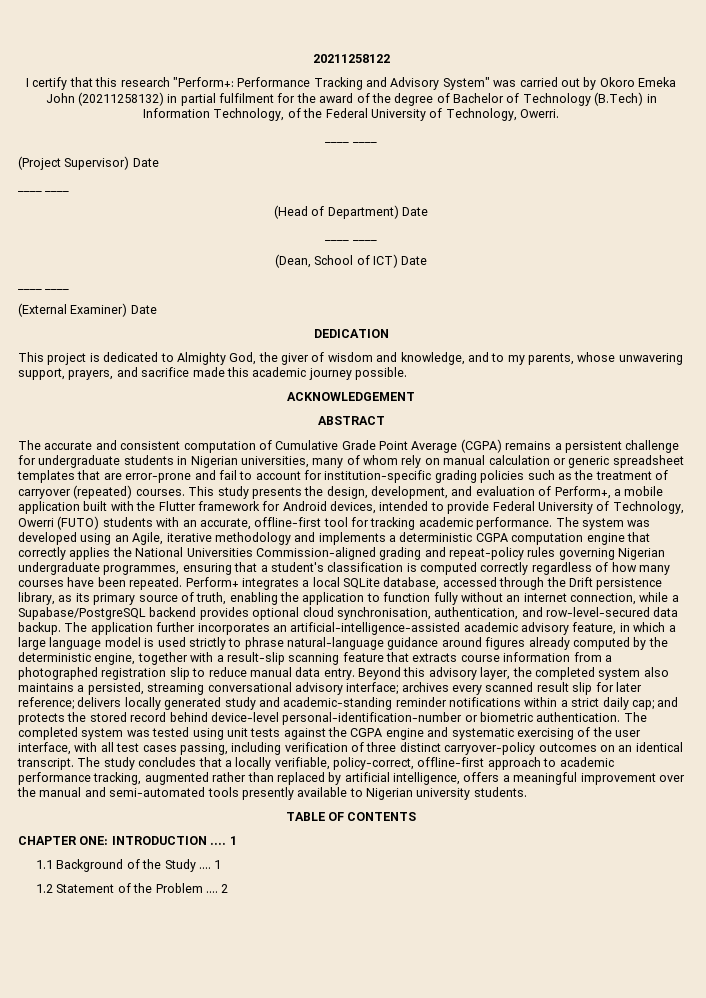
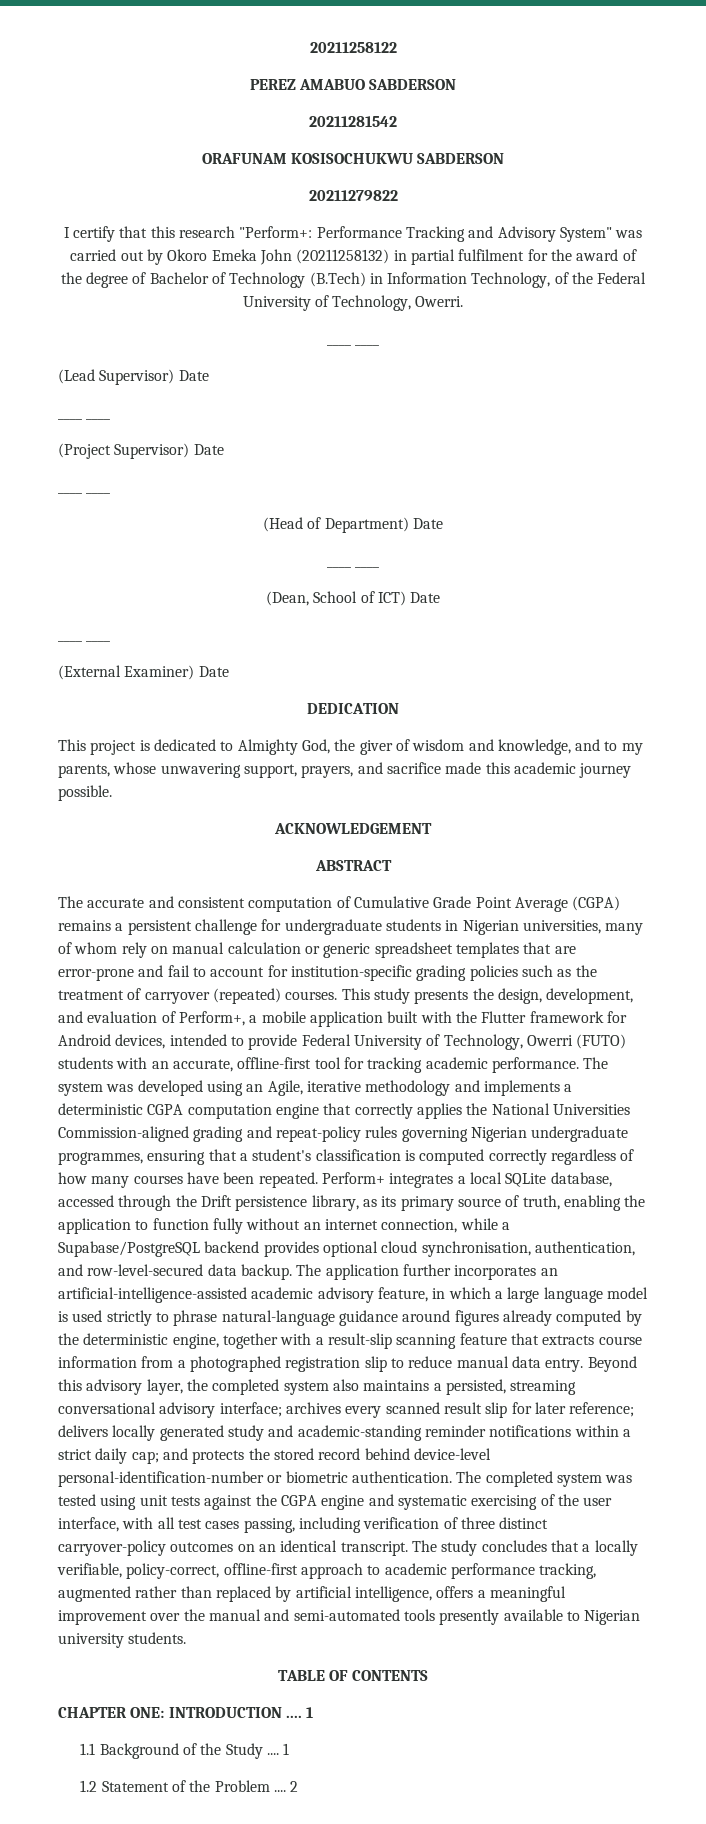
(390, 58) none -> [249,79,457,90] [309,116,397,127] [201,153,505,164] [308,190,398,201] // PEREZ AMABUO SABDERSON // 20211281542 // ORAFUNAM KOSISOCHUKWU SABDERSON // 20211279822
(377, 142) none -> [58,369,209,385] [58,418,111,420] // (Lead Supervisor) Date // ____ ____

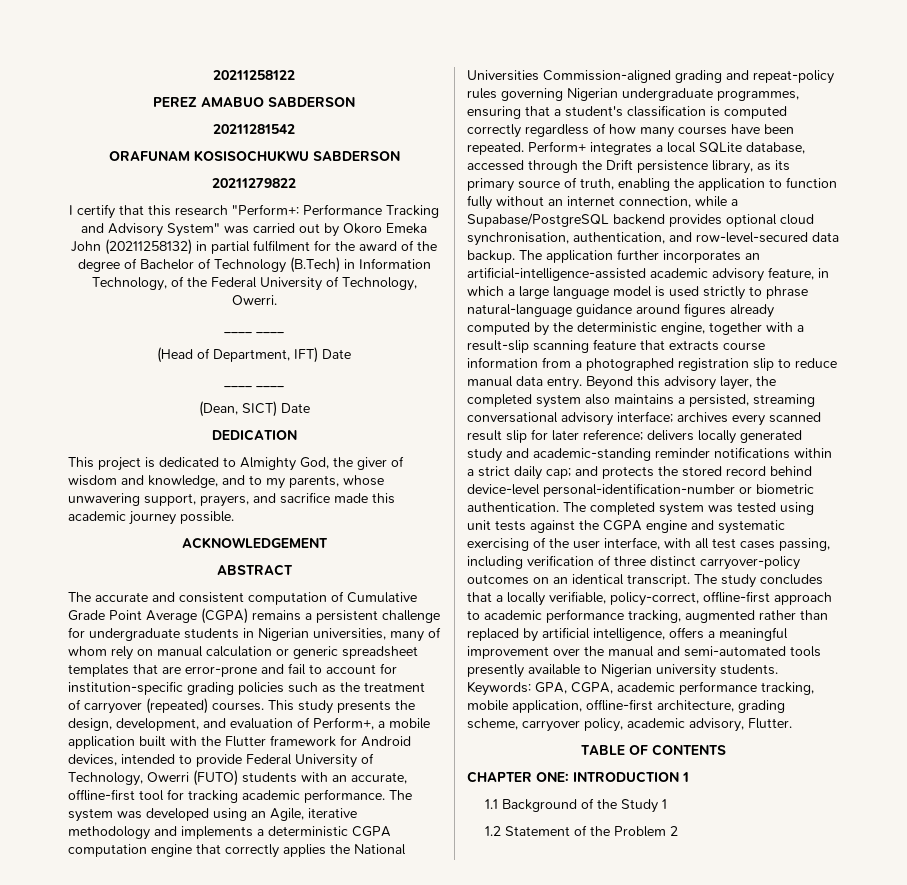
[58,369,209,385] [58,418,111,420] [58,443,224,459] [58,492,111,494] // (Lead Supervisor) Date // ____ ____ // (Project Supervisor) Date // ____ ____ -> (284, 333) none
[324,517,409,533] Department) -> [213,347,318,363] Department, IFT)
[313,591,441,606] [58,640,111,642] [58,665,195,680] School of ICT) Date // ____ ____ // (External Examiner) -> [241,401,277,417] SICT)
(187, 1638) none -> [467,681,814,696] [467,699,785,713] [467,718,792,732] Keywords: GPA, CGPA, academic performance tracking, mobile application, offline-first architecture, grading scheme, carryover policy, academic advisory, Flutter.
[285,1715,302,1718] .... -> (679, 777) none
[266,1753,279,1755] .... -> (659, 806) none
[273,1790,286,1792] .... -> (667, 831) none

